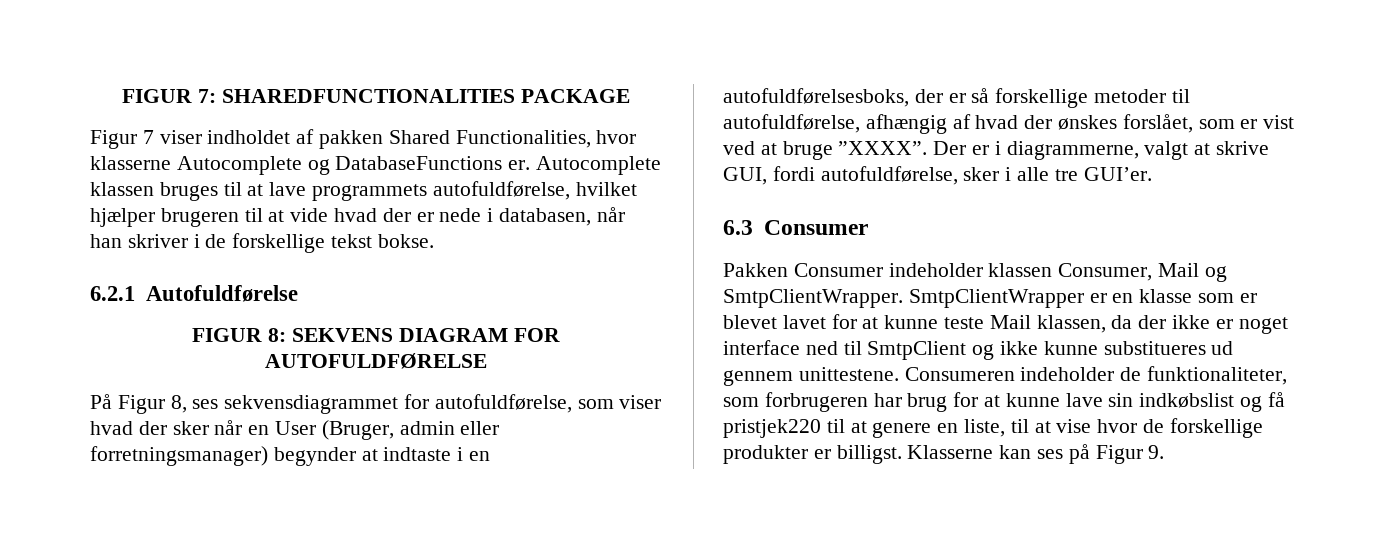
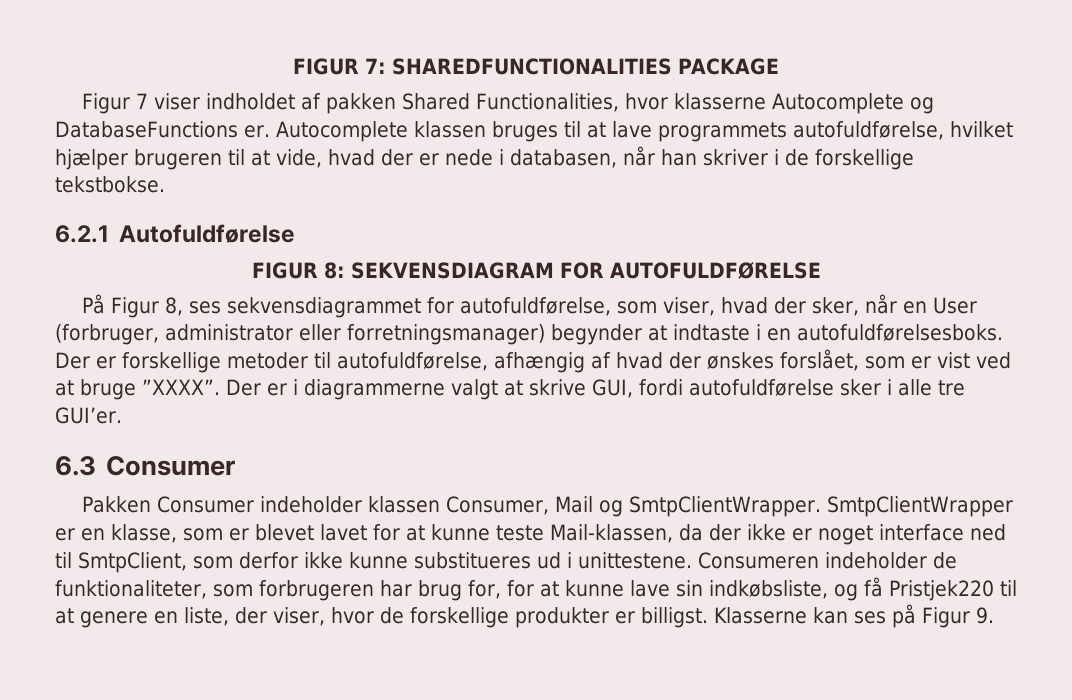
[290,208,329,222] vide -> [276,149,322,168] vide,
[331,234,434,248] tekst bokse. -> [55,176,165,193] tekstbokse.
[292,328,508,342] SEKVENS DIAGRAM -> [350,262,554,279] SEKVENSDIAGRAM
[619,395,662,409] [90,421,209,435] viser hvad der sker -> [662,297,859,316] viser, hvad der sker,
[321,420,455,440] (Bruger, admin -> [55,324,293,345] (forbruger, administrator
[723,88,990,107] autofuldførelsesboks, der er så -> [797,324,1003,341] [55,352,116,369] autofuldførelsesboks. Der er
[1006,141,1139,160] diagrammerne, -> [303,379,445,400] diagrammerne
[820,166,958,185] autofuldførelse, -> [688,379,834,396] autofuldførelse
[1139,289,1193,303] klasse -> [111,524,177,543] klasse,
[989,315,1106,333] Mail klassen, -> [549,524,673,543] Mail-klassen,
[867,341,995,360] SmtpClient og -> [78,552,298,573] SmtpClient, som derfor
[723,370,793,386] gennem -> [566,552,572,568] i
(948, 402) none -> [468,580,501,599] for,
[1139,393,1235,408] indkøbslist -> [708,580,828,599] indkøbsliste,
[723,419,821,438] pristjek220 -> [888,580,994,601] Pristjek220
[1010,419,1092,433] til at vise -> [235,607,325,626] der viser,

